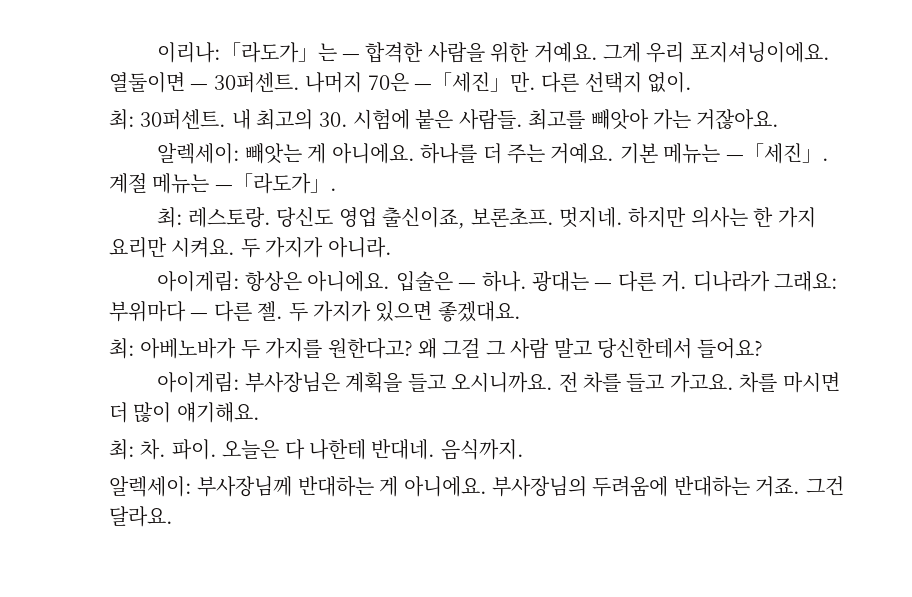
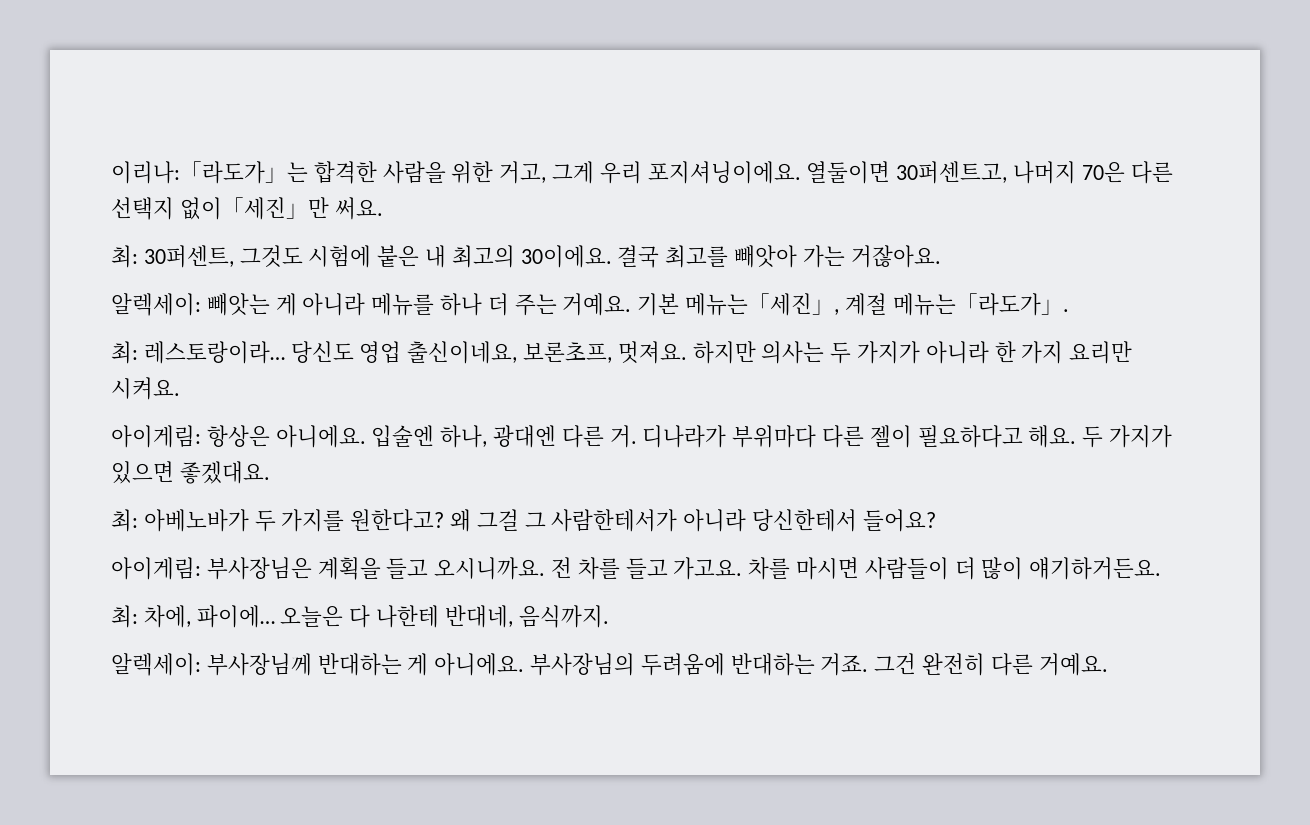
[342,54,361,60] — -> (308, 172) none
[533,42,598,63] 거예요. -> [499,161,547,184] 거고,
[190,72,693,93] [109,109,523,130] — 30퍼센트. 나머지 70은 —「세진」만. 다른 선택지 없이. // 최: 30퍼센트. 내 최고의 30. 시험에 붙은 사람들. -> [896,161,1173,184] [111,197,383,220] [111,245,660,268] 30퍼센트고, 나머지 70은 다른 선택지 없이「세진」만 써요. // 최: 30퍼센트, 그것도 시험에 붙은 내 최고의 30이에요. 결국
[331,143,478,164] 아니에요. 하나를 -> [302,293,483,316] 아니라 메뉴를 하나
[725,143,829,164] —「세진」. -> [748,293,840,316] 「세진」,
[214,185,233,191] — -> (956, 304) none
[188,207,272,228] 레스토랑. -> [143,341,285,364] 레스토랑이라…
[382,207,748,229] 출신이죠, 보론초프. 멋지네. 하지만 의사는 -> [407,341,989,364] 출신이네요, 보론초프, 멋져요. 하지만 의사는 두 가지가 아니라
[240,237,392,258] 두 가지가 아니라. -> (180, 388) none
[395,271,839,292] [109,301,284,322] 입술은 — 하나. 광대는 — 다른 거. 디나라가 그래요: 부위마다 — 다른 젤. -> [371,425,1077,448] 입술엔 하나, 광대엔 다른 거. 디나라가 부위마다 다른 젤이 필요하다고 해요.
[510,338,592,359] 사람 말고 -> [551,509,747,532] 사람한테서가 아니라
(840, 382) none -> [864,557,949,580] 사람들이
[176,402,260,423] [109,439,217,460] 얘기해요. // 최: 차. 파이. -> [1029,557,1162,580] [111,605,275,628] 얘기하거든요. // 최: 차에, 파이에…
[371,439,436,460] 반대네. -> [444,605,513,628] 반대네,
[109,506,173,527] 달라요. -> [922,653,1108,676] 완전히 다른 거예요.

